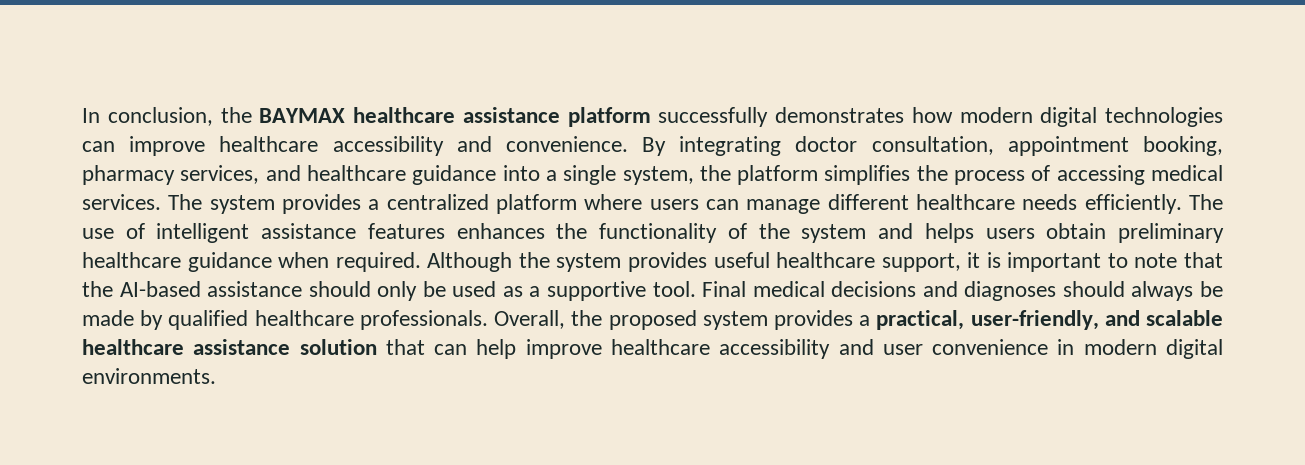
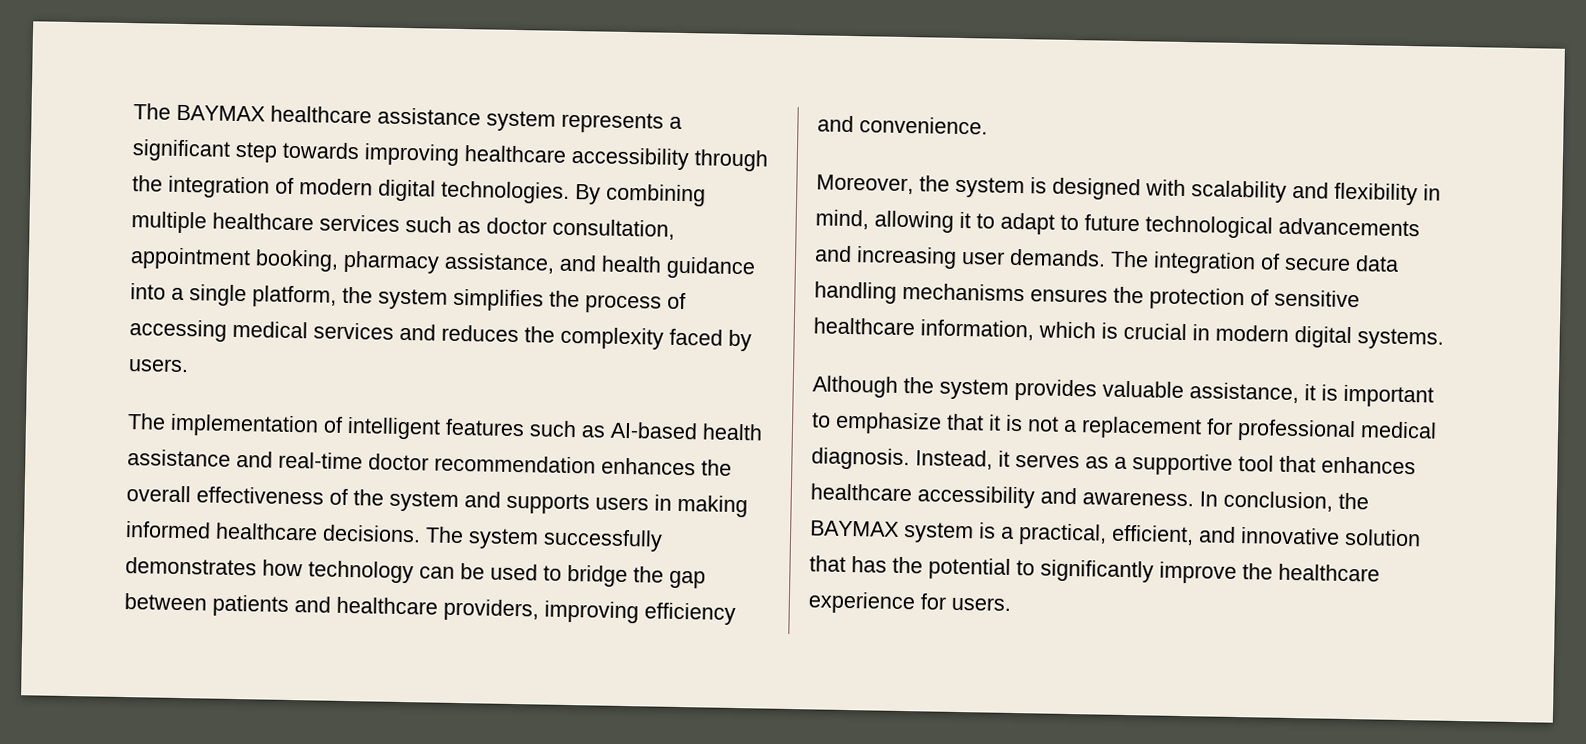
[82,107,1223,127] [82,136,782,156] In conclusion, the BAYMAX healthcare assistance platform successfully demonstrates how modern digital technologies can improve healthcare accessibility and convenience. By integrating -> [133,103,682,134] [132,139,768,172] [132,175,706,207] [131,211,481,234] The BAYMAX healthcare assistance system represents a significant step towards improving healthcare accessibility through the integration of modern digital technologies. By combining multiple healthcare services such as
[180,165,406,184] services, and healthcare -> [444,252,662,274] assistance, and health
[622,165,819,185] system, the platform -> [252,285,448,310] platform, the system
[82,194,1224,214] [82,223,1225,243] [82,252,421,272] services. The system provides a centralized platform where users can manage different healthcare needs efficiently. The use of intelligent assistance features enhances the functionality of the system and helps users obtain preliminary healthcare guidance when required. -> [313,322,752,352] [128,358,189,373] [127,413,763,441] [127,449,732,476] [126,485,748,518] [125,521,663,552] [125,557,706,589] [124,593,736,626] [817,115,988,135] [816,174,1441,206] [815,209,1420,239] [814,245,1399,275] [814,281,1360,311] [813,317,1444,350] services and reduces the complexity faced by users. // The implementation of intelligent features such as AI-based health assistance and real-time doctor recommendation enhances the overall effectiveness of the system and supports users in making informed healthcare decisions. The system successfully demonstrates how technology can be used to bridge the gap between patients and healthcare providers, improving efficiency and convenience. // Moreover, the system is designed with scalability and flexibility in mind, allowing it to adapt to future technological advancements and increasing user demands. The integration of secure data handling mechanisms ensures the protection of sensitive healthcare information, which is crucial in modern digital systems. //
[713,252,961,272] useful healthcare support, -> [1102,380,1299,404] valuable assistance,
[1134,252,1223,268] [82,281,1223,301] [82,310,1223,330] [82,339,1224,359] [82,368,216,384] note that the AI-based assistance should only be used as a supportive tool. Final medical decisions and diagnoses should always be made by qualified healthcare professionals. Overall, the proposed system provides a practical, user-friendly, and scalable healthcare assistance solution that can help improve healthcare accessibility and user convenience in modern digital environments. -> [835,411,1437,443] [811,447,1416,476] [810,483,1369,512] [810,520,1421,547] [809,555,1380,585] [808,591,1011,615] emphasize that it is not a replacement for professional medical diagnosis. Instead, it serves as a supportive tool that enhances healthcare accessibility and awareness. In conclusion, the BAYMAX system is a practical, efficient, and innovative solution that has the potential to significantly improve the healthcare experience for users.

